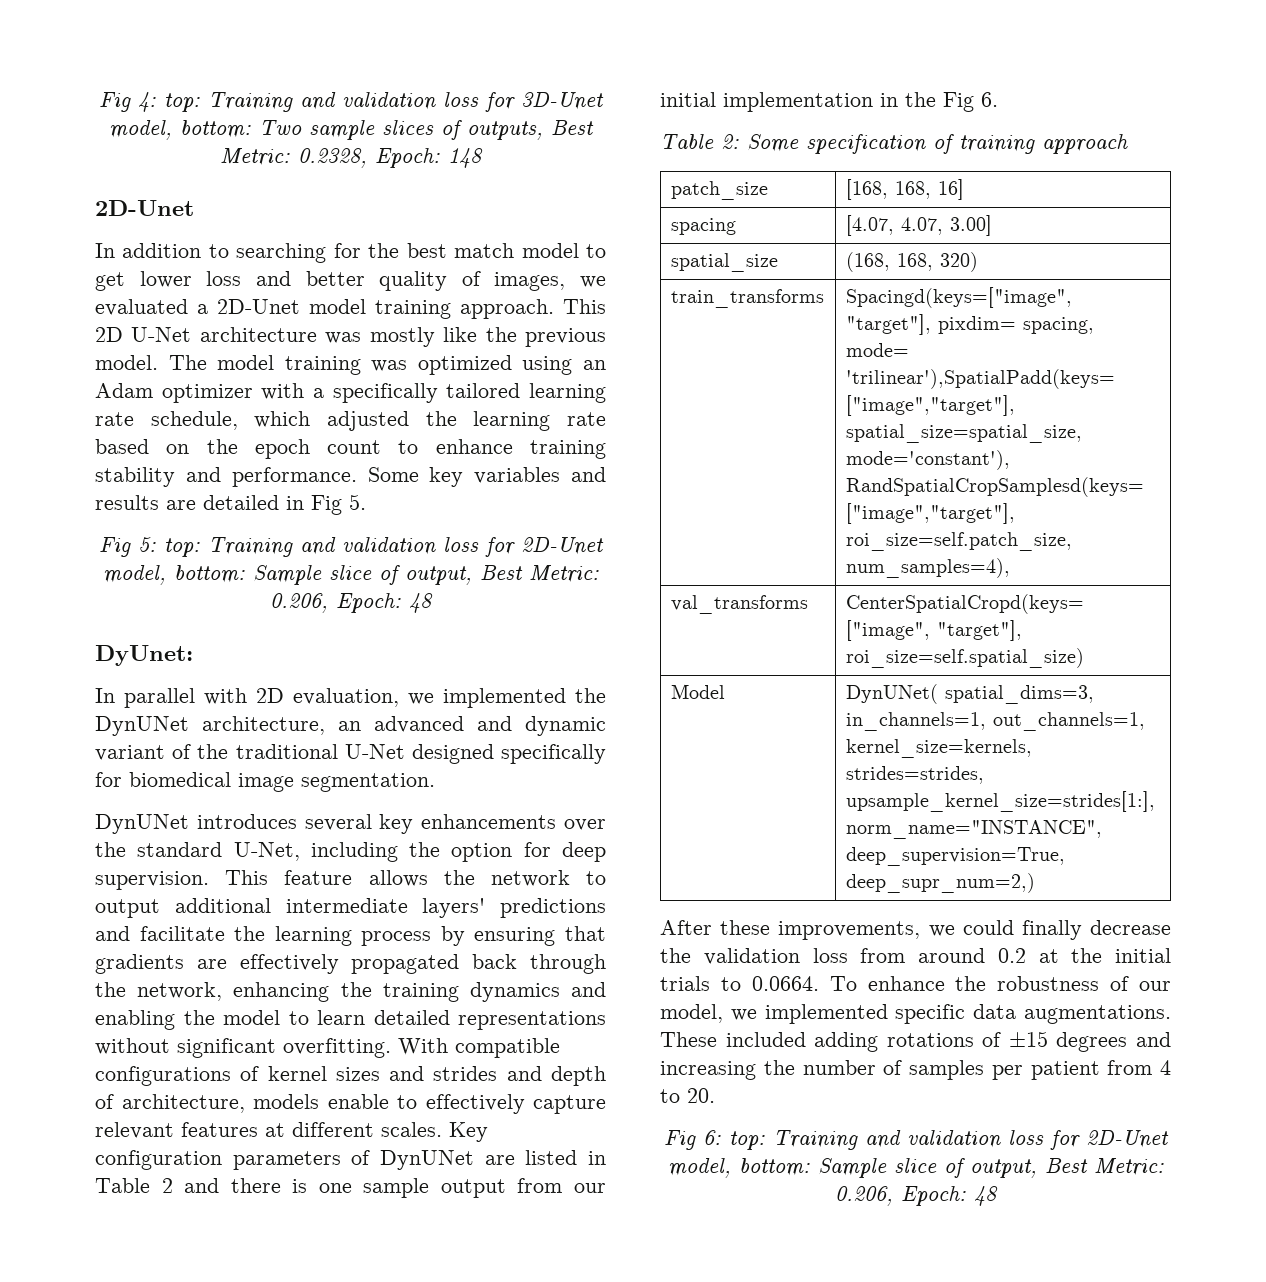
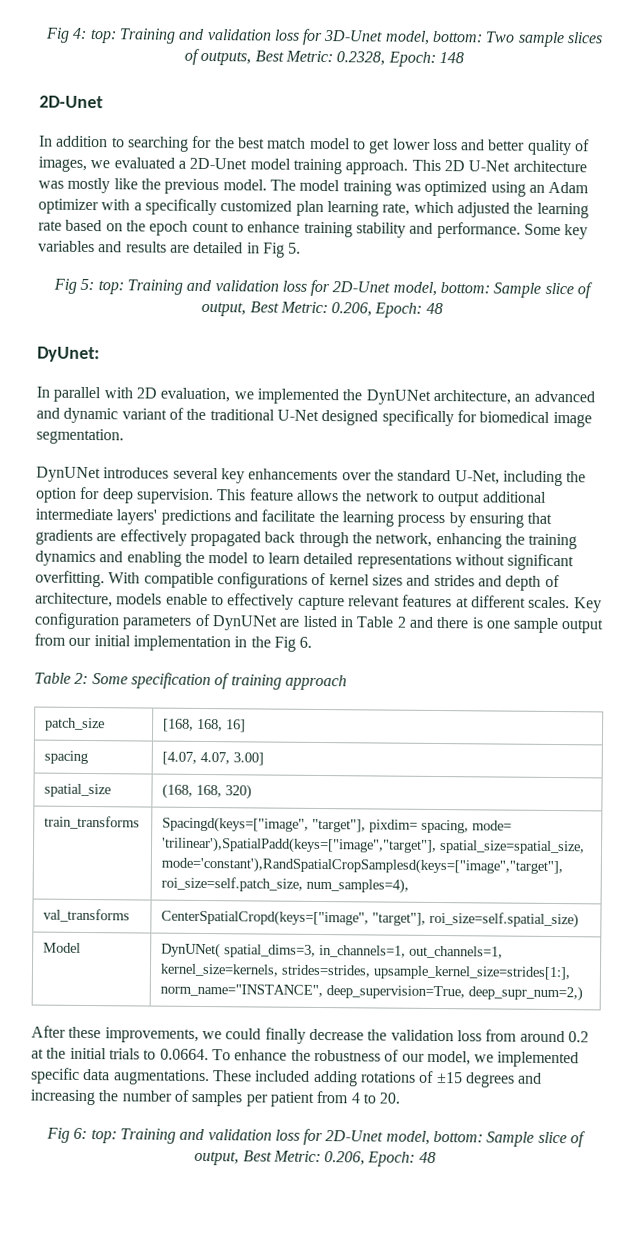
[446,383,606,403] [95,411,238,430] tailored learning rate schedule, -> [220,200,411,217] customized plan learning rate,

